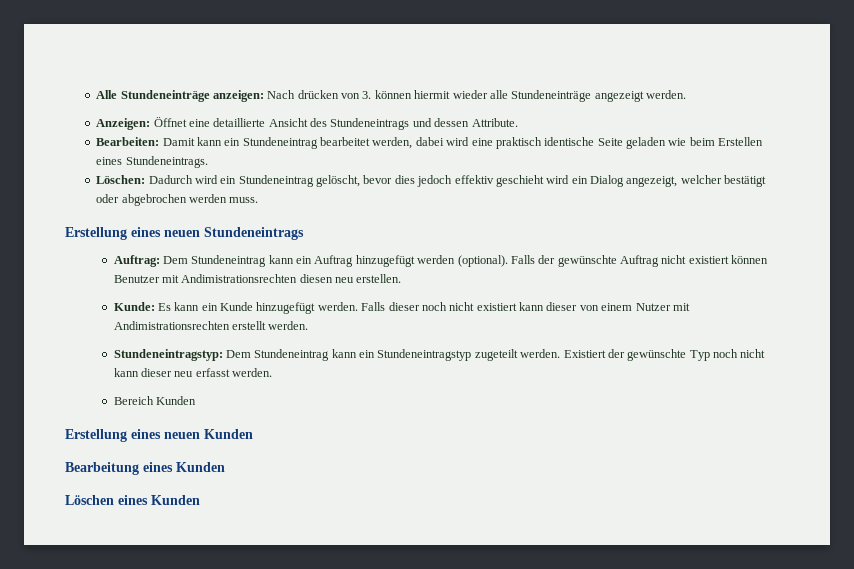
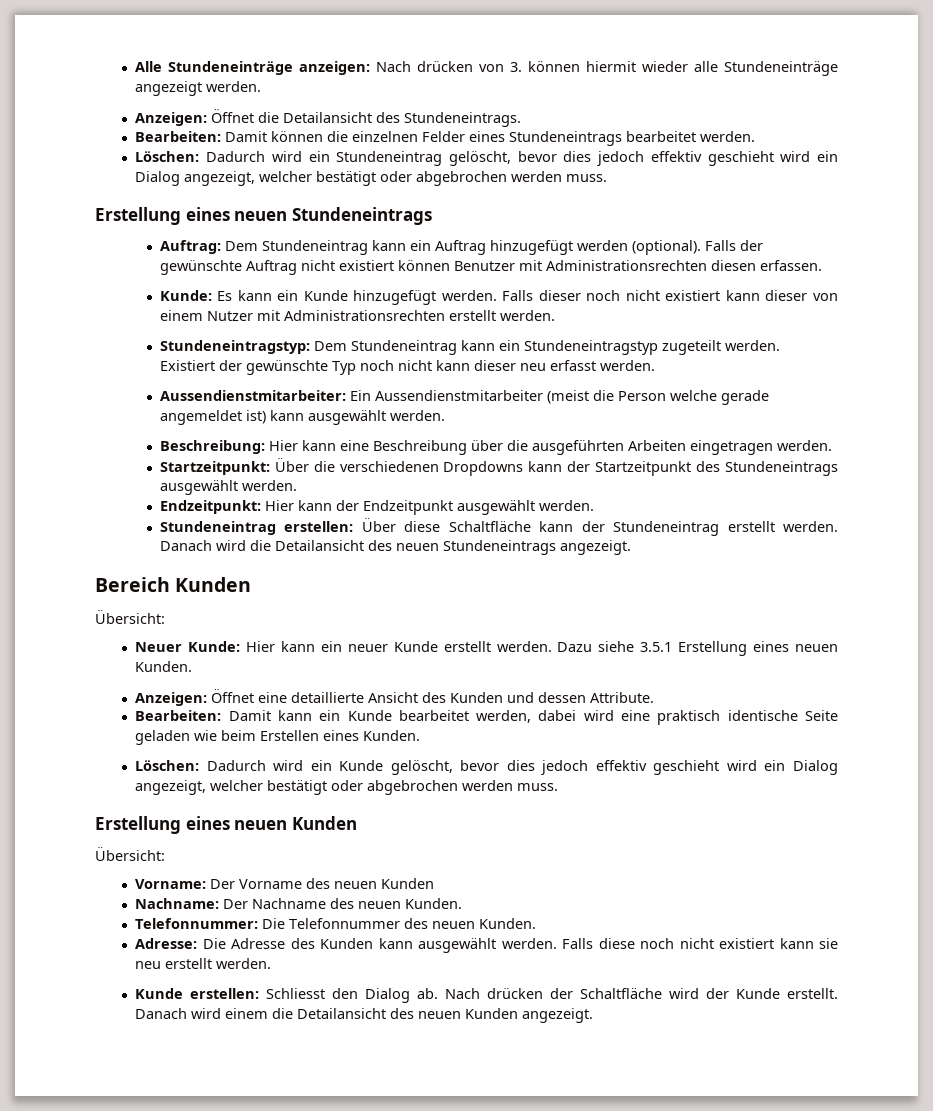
[188,118,518,130] [96,137,764,149] [96,156,208,168] eine detaillierte Ansicht des Stundeneintrags und dessen Attribute. // Bearbeiten: Damit kann ein Stundeneintrag bearbeitet werden, dabei wird eine praktisch identische Seite geladen wie beim Erstellen eines Stundeneintrags. -> [258,112,522,127] [135,131,756,146] die Detailansicht des Stundeneintrags. // Bearbeiten: Damit können die einzelnen Felder eines Stundeneintrags bearbeitet werden.
[181,274,402,283] Andimistrationsrechten diesen neu erstellen. -> [545,260,822,271] Administrationsrechten diesen erfassen.
[113,321,230,330] Andimistrationsrechten -> [283,310,445,321] Administrationsrechten
[113,396,196,405] [65,429,253,442] [65,462,225,475] [65,495,200,505] Bereich Kunden // Erstellung eines neuen Kunden // Bearbeitung eines Kunden // Löschen eines Kunden -> [159,390,769,405] [159,410,445,425] [159,440,832,455] [159,458,839,476] [159,480,297,495] [159,500,594,515] [159,518,839,536] [159,540,631,555] [95,577,252,592] [95,610,165,624] [135,641,838,656] [135,661,193,672] [135,689,655,706] [135,710,839,725] [135,730,421,745] [135,760,839,775] [135,780,559,795] [95,816,357,834] [95,847,165,861] [135,878,435,889] [135,898,463,909] [135,918,537,929] [135,938,839,953] [135,958,272,969] [135,988,839,1003] [135,1008,594,1023] Aussendienstmitarbeiter: Ein Aussendienstmitarbeiter (meist die Person welche gerade angemeldet ist) kann ausgewählt werden. // Beschreibung: Hier kann eine Beschreibung über die ausgeführten Arbeiten eingetragen werden. // Startzeitpunkt: Über die verschiedenen Dropdowns kann der Startzeitpunkt des Stundeneintrags ausgewählt werden. // Endzeitpunkt: Hier kann der Endzeitpunkt ausgewählt werden. // Stundeneintrag erstellen: Über diese Schaltfläche kann der Stundeneintrag erstellt werden. Danach wird die Detailansicht des neuen Stundeneintrags angezeigt. // Bereich Kunden // Übersicht: // Neuer Kunde: Hier kann ein neuer Kunde erstellt werden. Dazu siehe 3.5.1 Erstellung eines neuen Kunden. // Anzeigen: Öffnet eine detaillierte Ansicht des Kunden und dessen Attribute. // Bearbeiten: Damit kann ein Kunde bearbeitet werden, dabei wird eine praktisch identische Seite geladen wie beim Erstellen eines Kunden. // Löschen: Dadurch wird ein Kunde gelöscht, bevor dies jedoch effektiv geschieht wird ein Dialog angezeigt, welcher bestätigt oder abgebrochen werden muss. // Erstellung eines neuen Kunden // Übersicht: // Vorname: Der Vorname des neuen Kunden // Nachname: Der Nachname des neuen Kunden. // Telefonnummer: Die Telefonnummer des neuen Kunden. // Adresse: Die Adresse des Kunden kann ausgewählt werden. Falls diese noch nicht existiert kann sie neu erstellt werden. // Kunde erstellen: Schliesst den Dialog ab. Nach drücken der Schaltfläche wird der Kunde erstellt. Danach wird einem die Detailansicht des neuen Kunden angezeigt.

